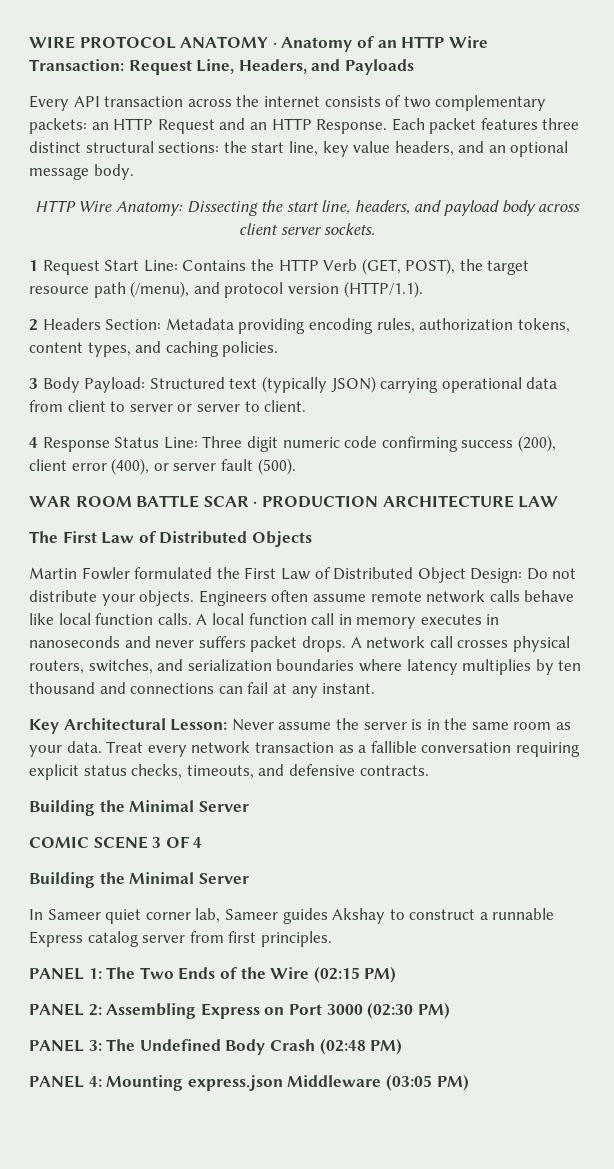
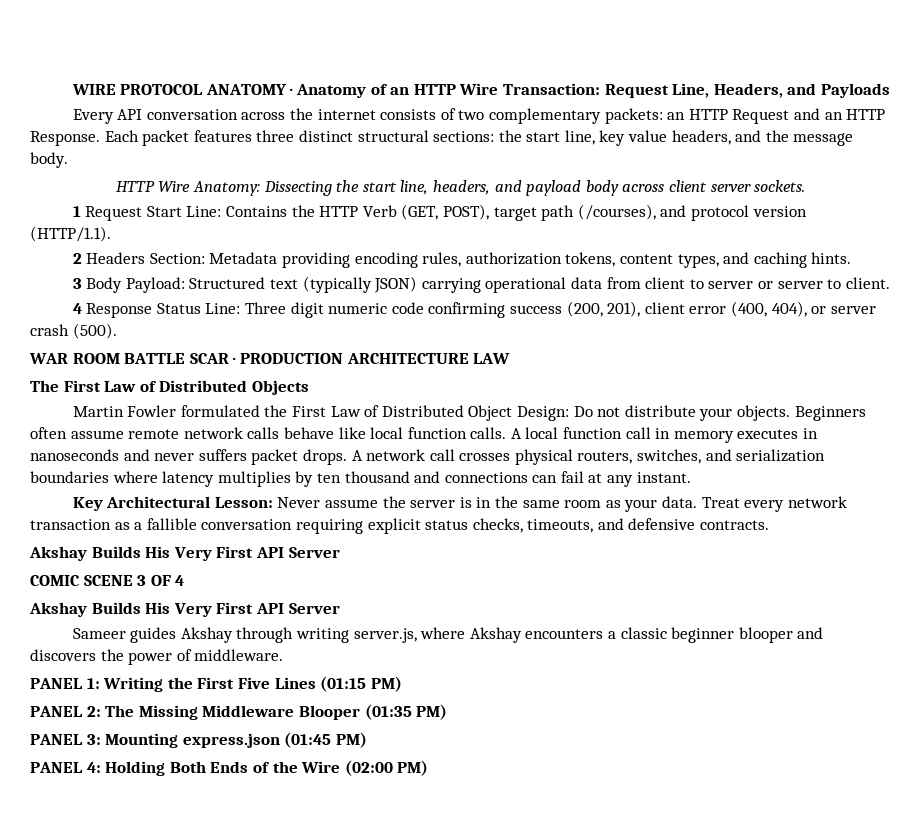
[104,96,184,107] transaction -> [146,109,238,120] conversation
[488,141,569,157] an optional -> [765,130,789,142] the
[459,259,530,275] [29,281,190,298] the target resource path (/menu), -> [493,204,656,221] target path (/courses),
[222,341,279,357] policies. -> [811,252,852,264] hints.
[517,435,556,452] [29,458,253,475] (200), client error (400), or server fault -> [566,301,876,317] [30,324,69,336] (200, 201), client error (400, 404), or server crash
[198,590,267,606] Engineers -> [794,406,866,421] Beginners
[29,800,195,816] Building the Minimal -> [29,546,284,561] Akshay Builds His Very First API
[29,872,249,888] [29,908,555,924] [29,931,332,947] [29,967,174,980] Building the Minimal Server // In Sameer quiet corner lab, Sameer guides Akshay to construct a runnable Express catalog server from first principles. // PANEL 1: The Two -> [29,602,340,617] [72,627,824,643] [30,649,284,665] [30,676,402,692] [30,704,448,720] [30,732,367,748] [30,761,206,776] Akshay Builds His Very First API Server // Sameer guides Akshay through writing server.js, where Akshay encounters a classic beginner blooper and discovers the power of middleware. // PANEL 1: Writing the First Five Lines (01:15 PM) // PANEL 2: The Missing Middleware Blooper (01:35 PM) // PANEL 3: Mounting express.json (01:45 PM) // PANEL 4: Holding Both
[313,966,397,983] [29,1002,450,1019] [29,1038,403,1055] [29,1074,469,1091] (02:15 PM) // PANEL 2: Assembling Express on Port 3000 (02:30 PM) // PANEL 3: The Undefined Body Crash (02:48 PM) // PANEL 4: Mounting express.json Middleware (03:05 PM) -> [344,760,429,776] (02:00 PM)

